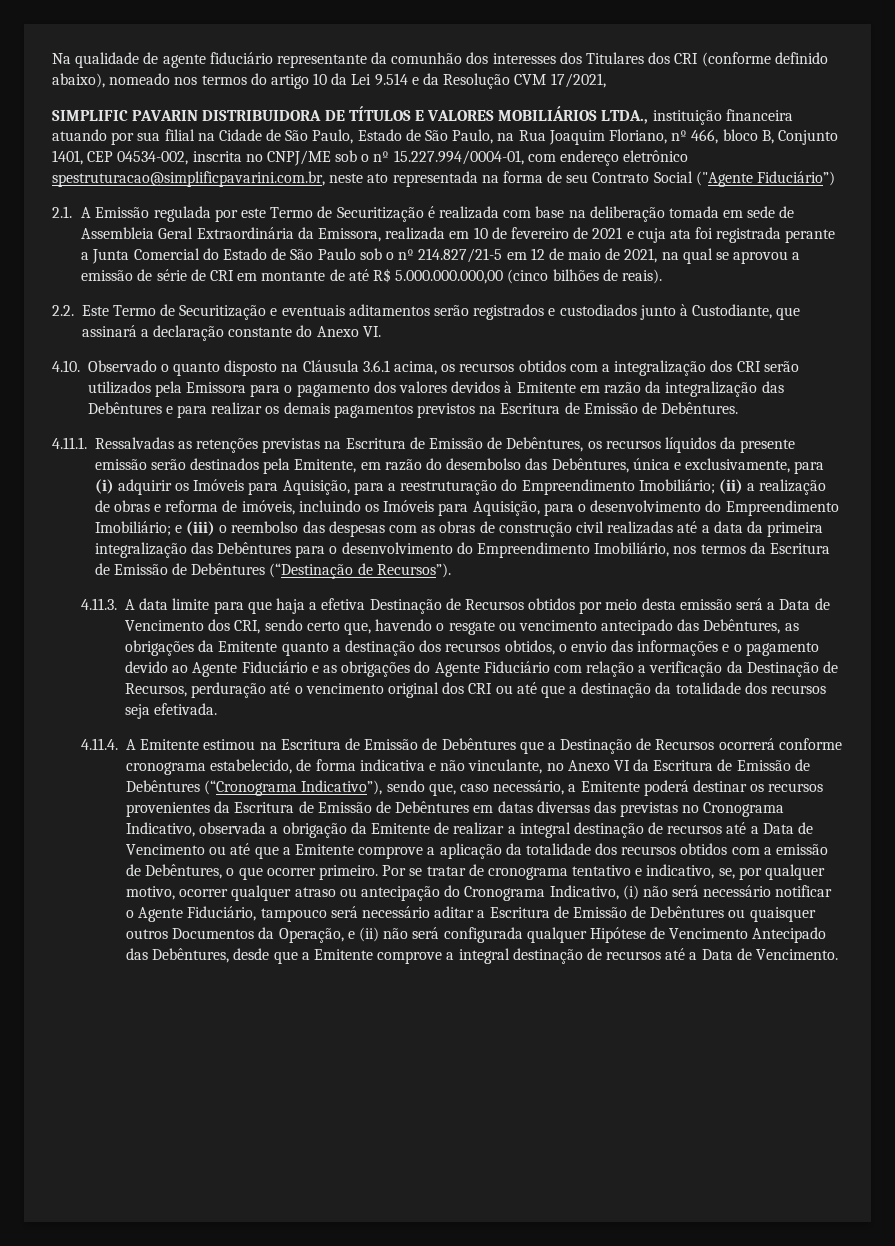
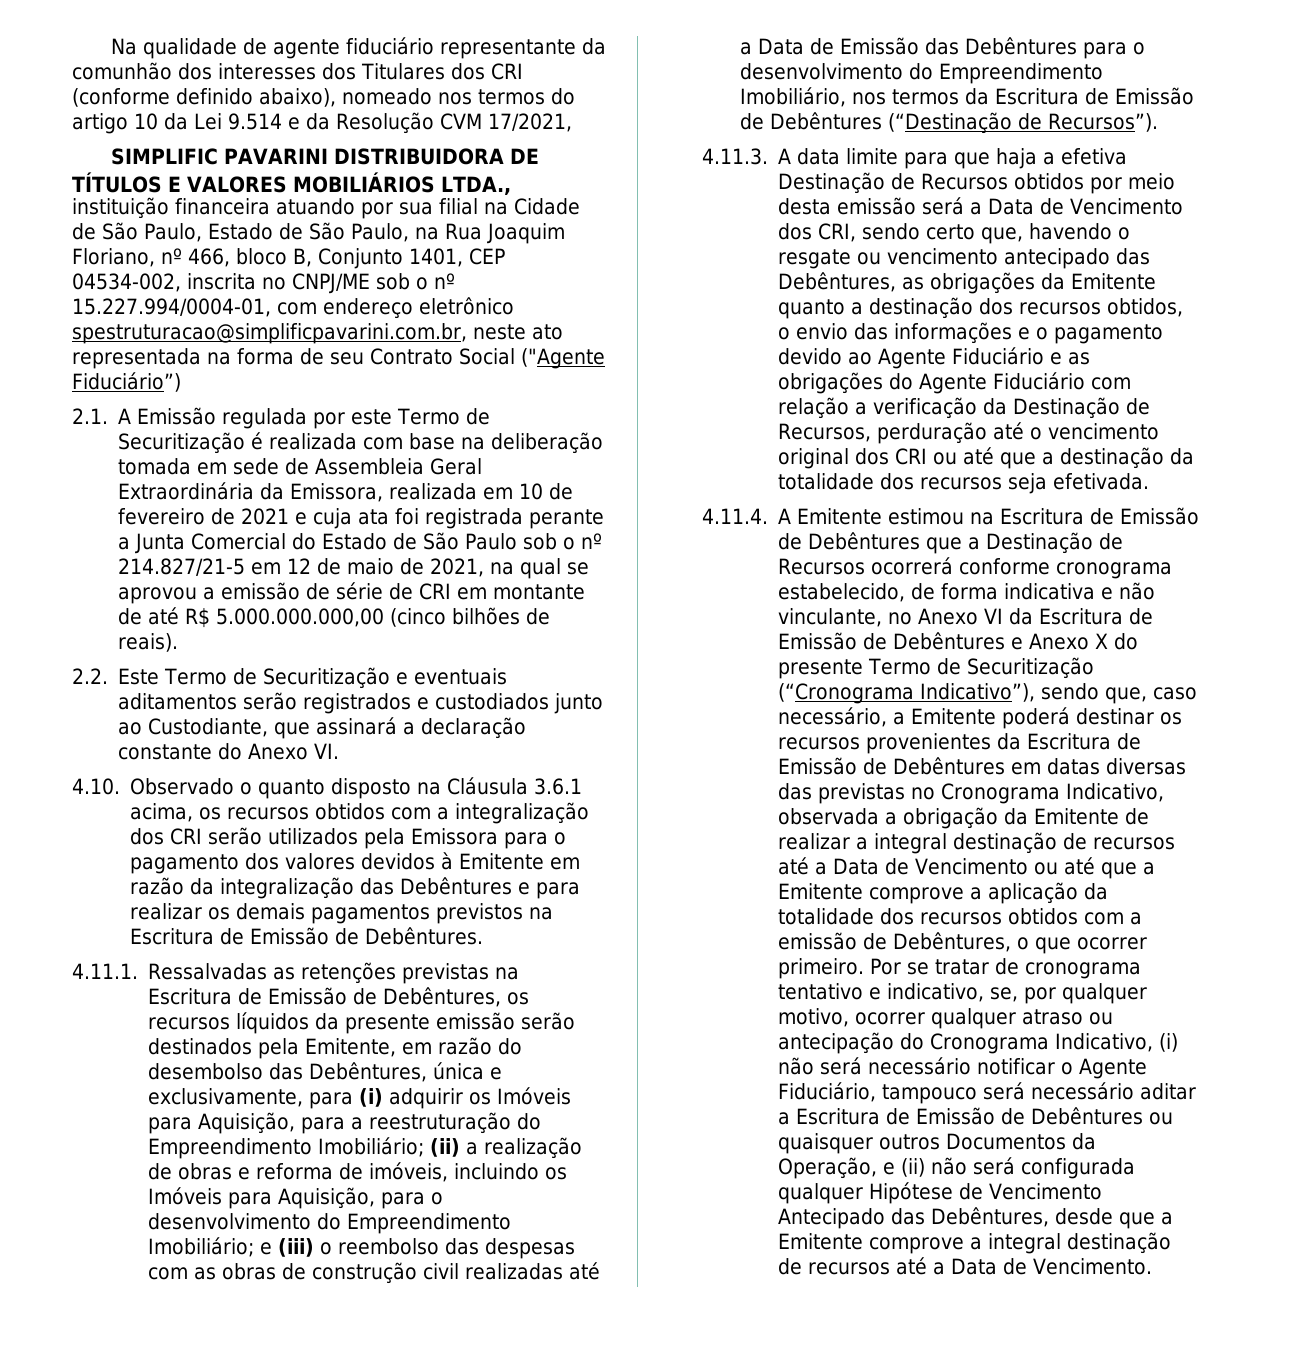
[132,110,199,121] PAVARIN -> [223,148,328,164] PAVARINI
[679,304,688,316] à -> [118,722,143,735] ao
[713,521,824,537] [94,542,187,558] data da primeira integralização -> [758,37,920,55] Data de Emissão
(201, 786) none -> [1011,633,1139,650] [778,657,1095,679] e Anexo X do presente Termo de Securitização

